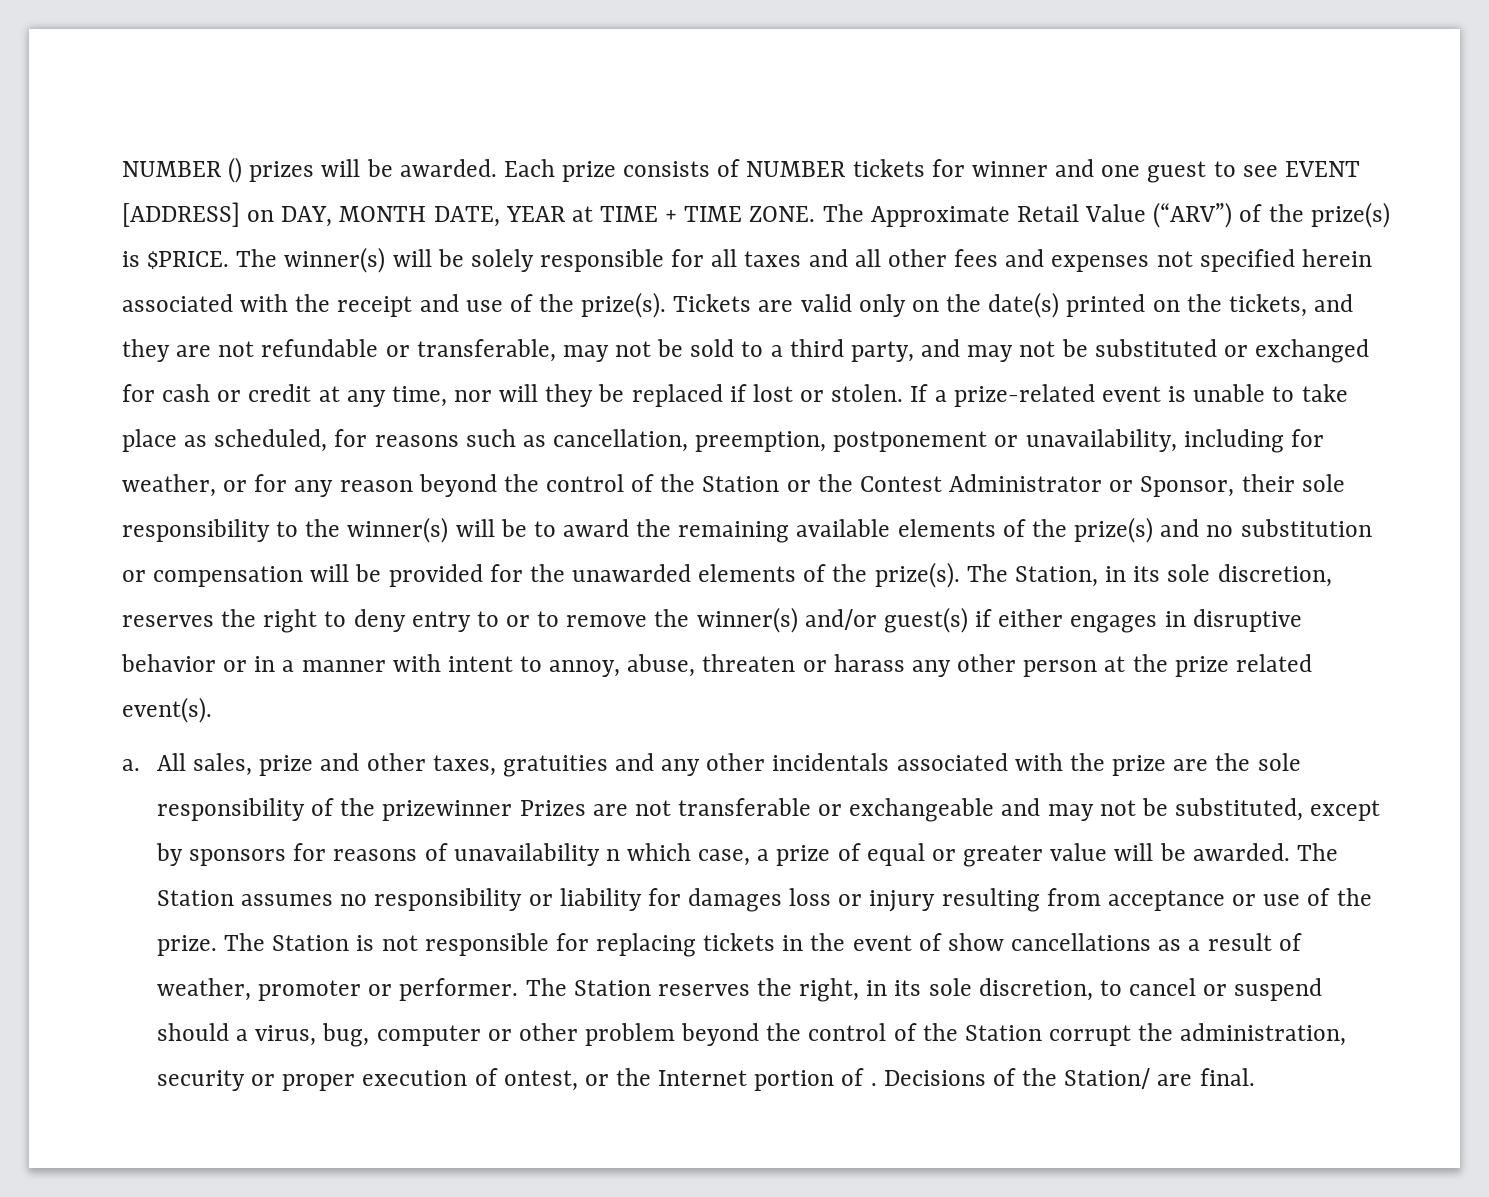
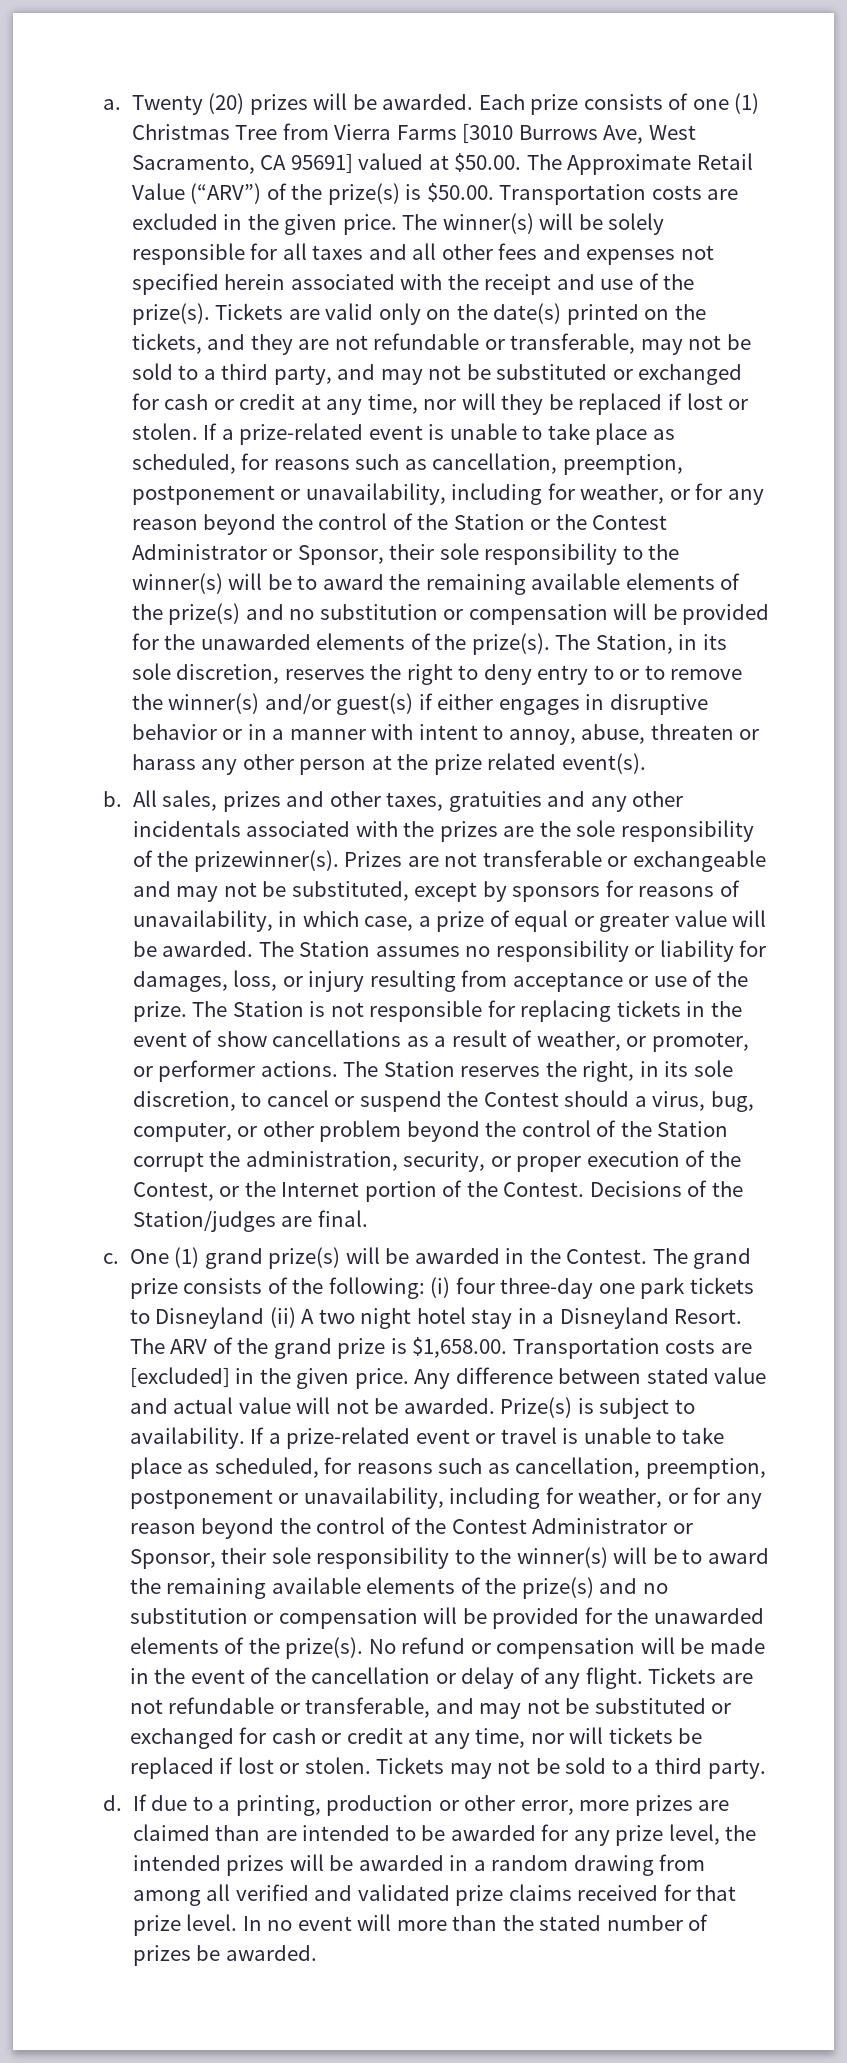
[121,157,243,183] NUMBER () -> [103,93,245,115] a. Twenty (20)
[746,159,1360,183] [121,202,816,227] NUMBER tickets for winner and one guest to see EVENT [ADDRESS] on DAY, MONTH DATE, YEAR at TIME + TIME ZONE. -> [692,93,760,114] [131,123,696,144] [131,153,522,174] one (1) Christmas Tree from Vierra Farms [3010 Burrows Ave, West Sacramento, CA 95691] valued at $50.00.
[147,251,230,269] $PRICE. -> [426,183,739,205] [131,213,397,235] $50.00. Transportation costs are excluded in the given price.
[121,759,140,771] a. -> [103,791,123,807] b.
[259,755,314,776] prize -> [222,791,281,812] prizes
[1112,755,1167,776] prize -> [439,821,498,842] prizes
[382,800,513,821] prizewinner -> [193,850,339,872] prizewinner(s).
[453,843,620,866] unavailability n -> [132,910,298,932] unavailability, in
[687,888,832,912] damages loss -> [132,970,278,992] damages, loss,
[258,978,519,1001] promoter or performer. -> [626,1032,749,1052] [132,1060,338,1082] or promoter, or performer actions.
(1323, 989) none -> [447,1091,559,1107] the Contest
[376,1025,481,1046] computer -> [132,1122,232,1142] computer,
[156,1070,245,1091] security -> [403,1151,486,1172] security,
[503,1070,578,1091] ontest, -> [709,1151,741,1167] [132,1182,214,1201] the Contest,
[870,1083,877,1086] . -> [466,1181,585,1197] the Contest.
[1064,1068,1151,1089] Station/ -> [132,1211,276,1232] Station/judges
(1255, 1077) none -> [103,1247,752,1269] [129,1277,754,1299] [129,1307,743,1329] [129,1337,752,1359] [129,1367,767,1389] [129,1397,695,1419] [129,1427,724,1449] [129,1457,766,1479] [129,1487,762,1509] [129,1517,693,1539] [129,1547,769,1569] [129,1577,668,1599] [129,1607,764,1629] [129,1637,765,1659] [129,1667,753,1689] [129,1697,732,1719] [129,1727,703,1749] [129,1757,766,1779] [103,1794,730,1816] [132,1824,757,1846] [132,1854,706,1876] [132,1884,737,1906] [132,1914,709,1936] [132,1945,317,1966] // c. One (1) grand prize(s) will be awarded in the Contest. The grand prize consists of the following: (i) four three-day one park tickets to Disneyland (ii) A two night hotel stay in a Disneyland Resort. The ARV of the grand prize is $1,658.00. Transportation costs are [excluded] in the given price. Any difference between stated value and actual value will not be awarded. Prize(s) is subject to availability. If a prize-related event or travel is unable to take place as scheduled, for reasons such as cancellation, preemption, postponement or unavailability, including for weather, or for any reason beyond the control of the Contest Administrator or Sponsor, their sole responsibility to the winner(s) will be to award the remaining available elements of the prize(s) and no substitution or compensation will be provided for the unawarded elements of the prize(s). No refund or compensation will be made in the event of the cancellation or delay of any flight. Tickets are not refundable or transferable, and may not be substituted or exchanged for cash or credit at any time, nor will tickets be replaced if lost or stolen. Tickets may not be sold to a third party. // d. If due to a printing, production or other error, more prizes are claimed than are intended to be awarded for any prize level, the intended prizes will be awarded in a random drawing from among all verified and validated prize claims received for that prize level. In no event will more than the stated number of prizes be awarded.

